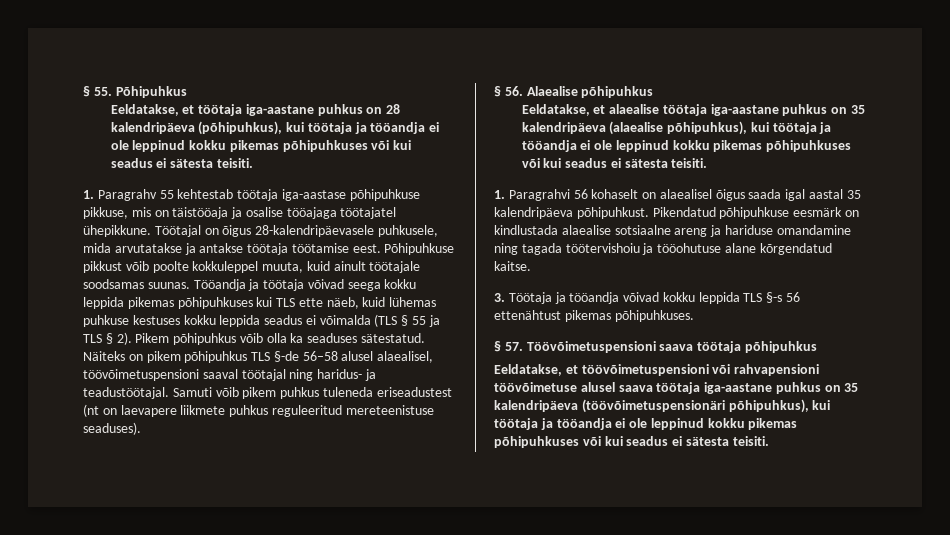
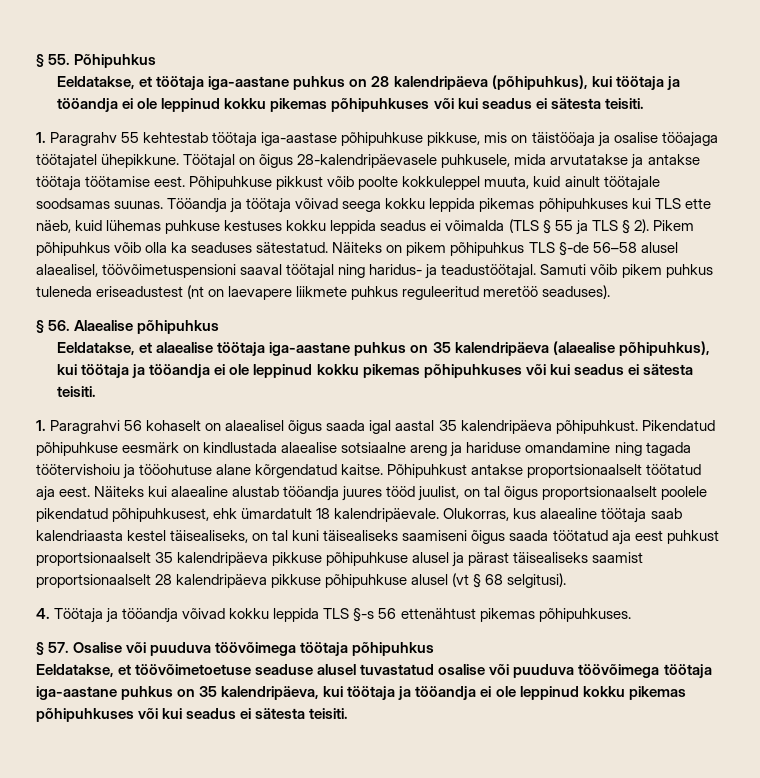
[345,405,434,415] mereteenistuse -> [483,286,539,297] meretöö
[494,293,505,302] // 3. -> [387,464,702,478] [36,486,707,501] [36,508,682,523] [36,530,719,545] [36,552,644,567] [36,573,567,588] [36,608,50,619] Põhipuhkust antakse proportsionaalselt töötatud aja eest. Näiteks kui alaealine alustab tööandja juures tööd juulist, on tal õigus proportsionaalselt poolele pikendatud põhipuhkusest, ehk ümardatult 18 kalendripäevale. Olukorras, kus alaealine töötaja saab kalendriaasta kestel täisealiseks, on tal kuni täisealiseks saamiseni õigus saada töötatud aja eest puhkust proportsionaalselt 35 kalendripäeva pikkuse põhipuhkuse alusel ja pärast täisealiseks saamist proportsionaalselt 28 kalendripäeva pikkuse põhipuhkuse alusel (vt § 68 selgitusi). // 4.
[526,341,694,353] Töövõimetuspensioni saava -> [73,642,297,656] Osalise või puuduva töövõimega
[581,364,820,376] [494,382,859,394] [494,399,809,413] töövõimetuspensioni või rahvapensioni töövõimetuse alusel saava töötaja iga-aastane puhkus on 35 kalendripäeva (töövõimetuspensionäri põhipuhkus), -> [135,664,712,678] [36,686,320,700] töövõimetoetuse seaduse alusel tuvastatud osalise või puuduva töövõimega töötaja iga-aastane puhkus on 35 kalendripäeva,

